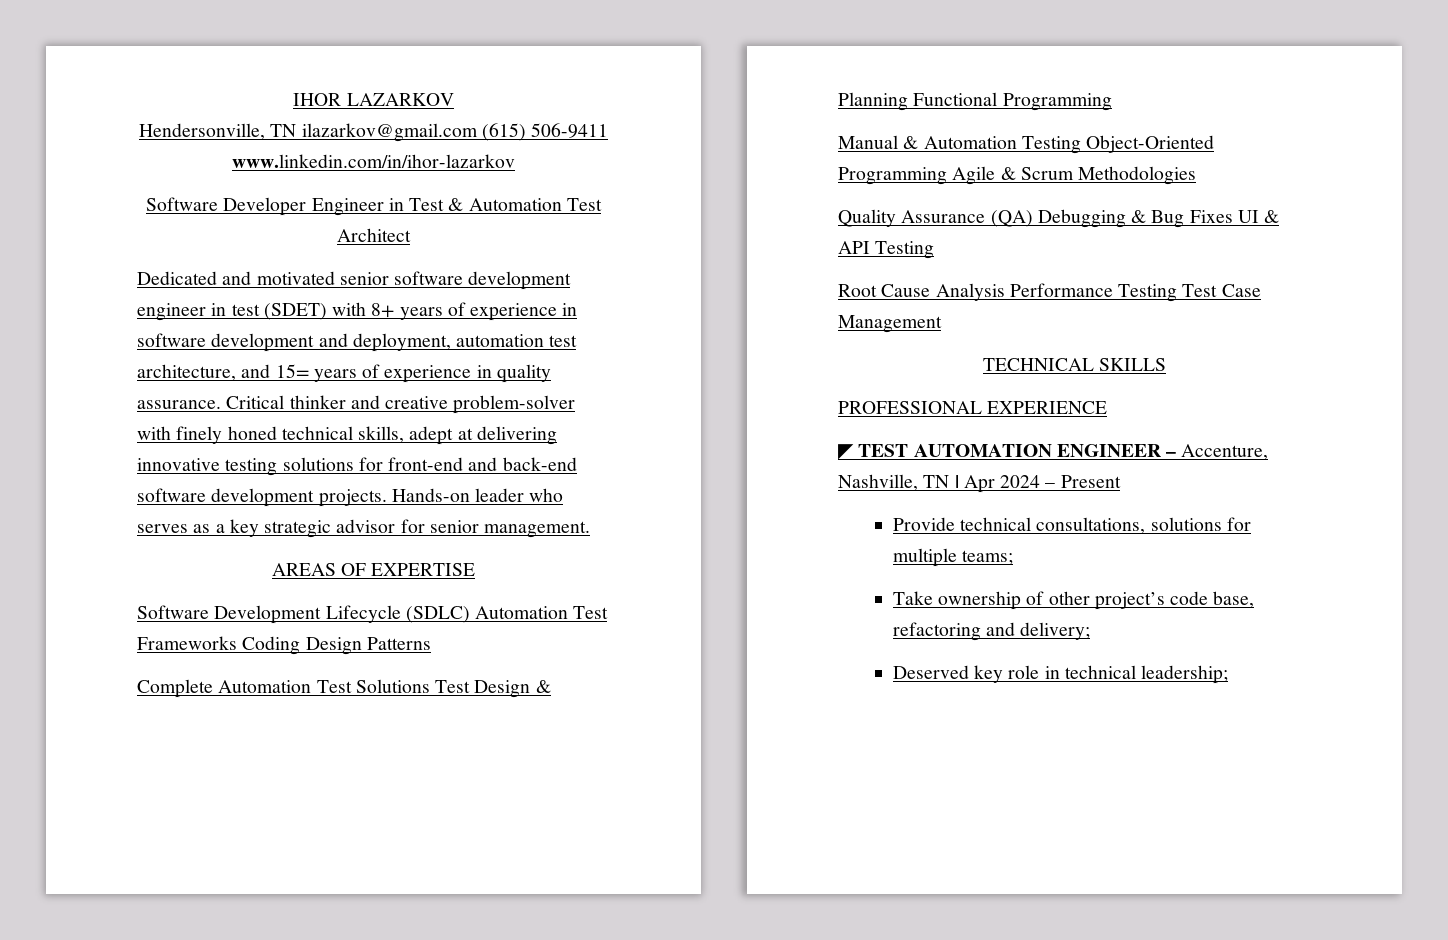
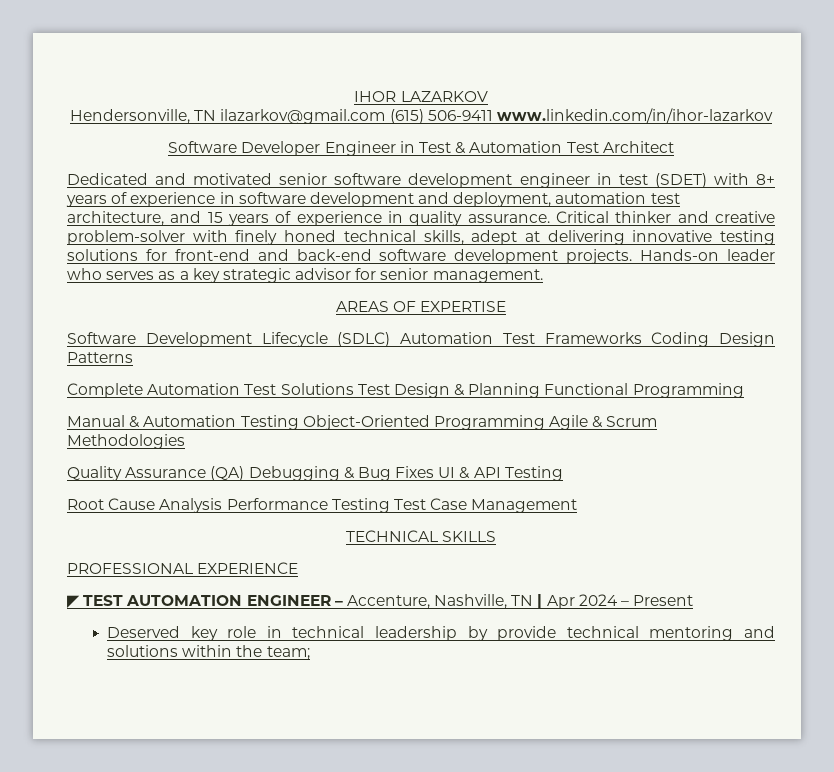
[275,364,309,378] 15= -> [207,212,223,223] 15
[892,517,1251,534] [892,548,1014,567] [892,591,1255,610] [892,622,1091,641] // Provide technical consultations, solutions for multiple teams; // Take ownership of other project’s code base, refactoring and delivery; -> (694, 600) none
[1141,665,1229,684] leadership; -> [375,626,775,641] [107,645,310,660] leadership by provide technical mentoring and solutions within the team;

